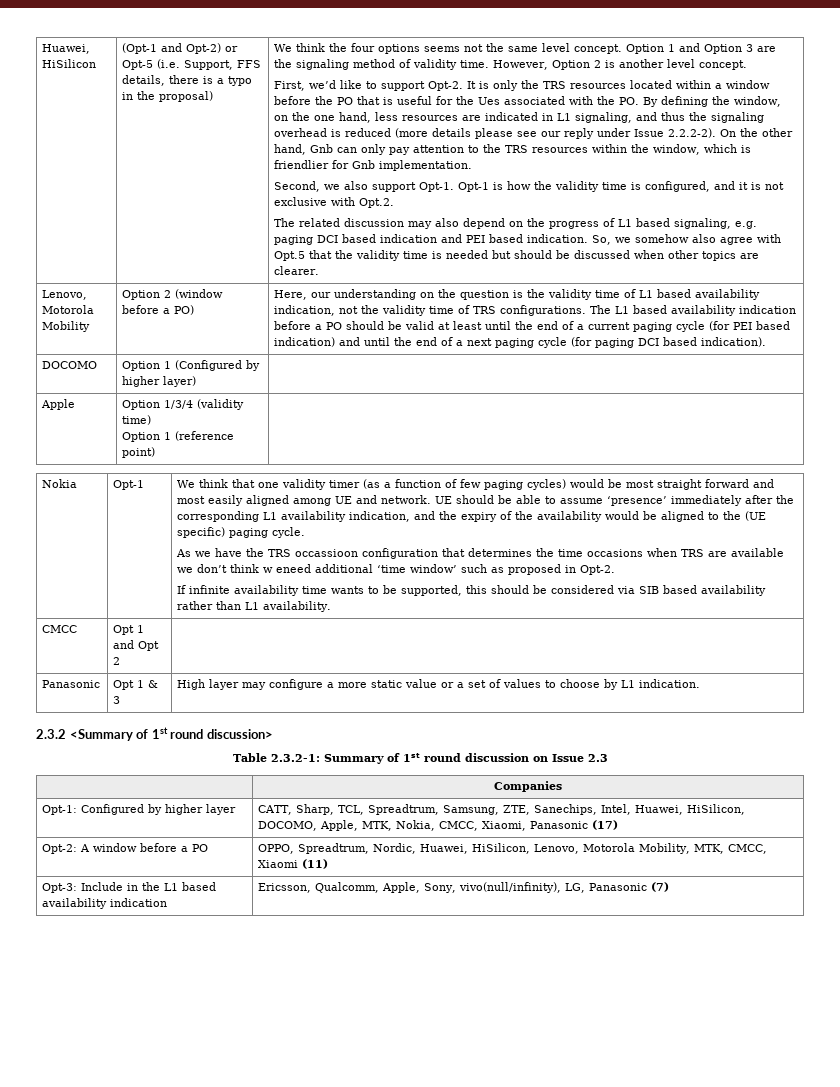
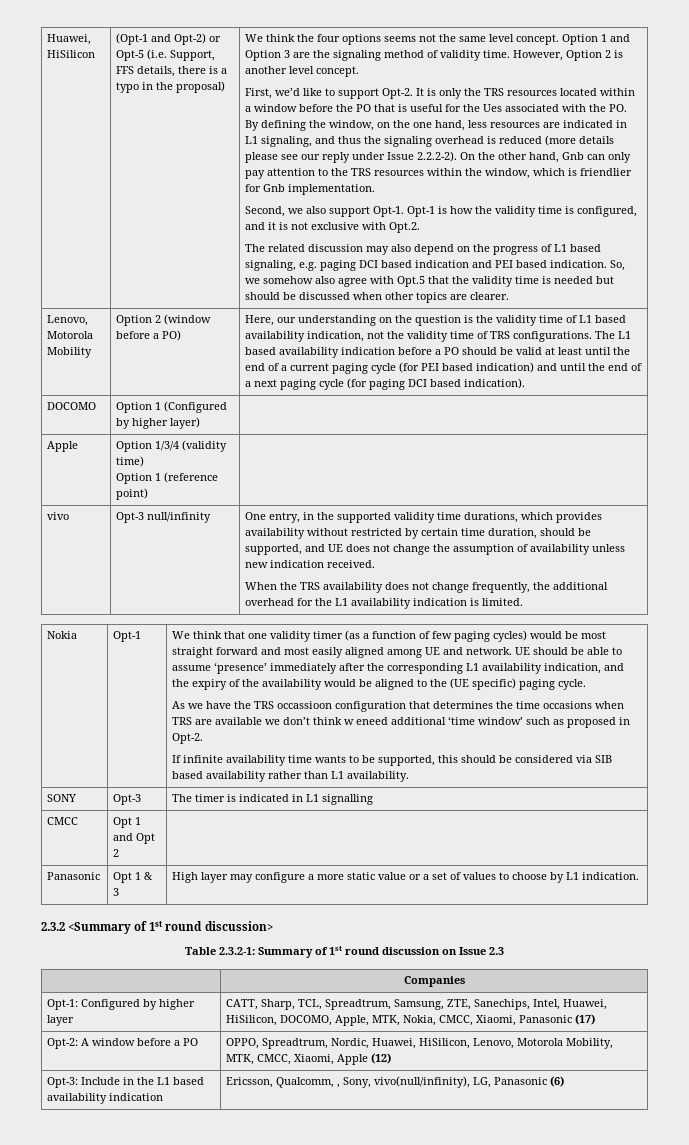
(156, 452) none -> [47,512,70,520] [116,512,212,523] [245,512,603,523] [245,528,592,539] [245,544,626,555] [245,560,376,568] [245,582,609,593] [245,598,524,609] // vivo | Opt-3 null/infinity | One entry, in the supported validity time durations, which provides availability without restricted by certain time duration, should be supported, and UE does not change the assumption of availability unless new indication received. // When the TRS availability does not change frequently, the additional overhead for the L1 availability indication is limited.
(332, 606) none -> [47,794,77,802] [113,794,142,805] [172,794,374,805] // SONY | Opt-3 | The timer is indicated in L1 signalling
[258,859,329,869] Xiaomi (11) -> [294,1053,392,1065] Xiaomi, Apple (12)
[382,882,421,893] Apple, -> [337,1084,341,1088] ,
[651,882,670,892] (7) -> [550,1076,565,1087] (6)

